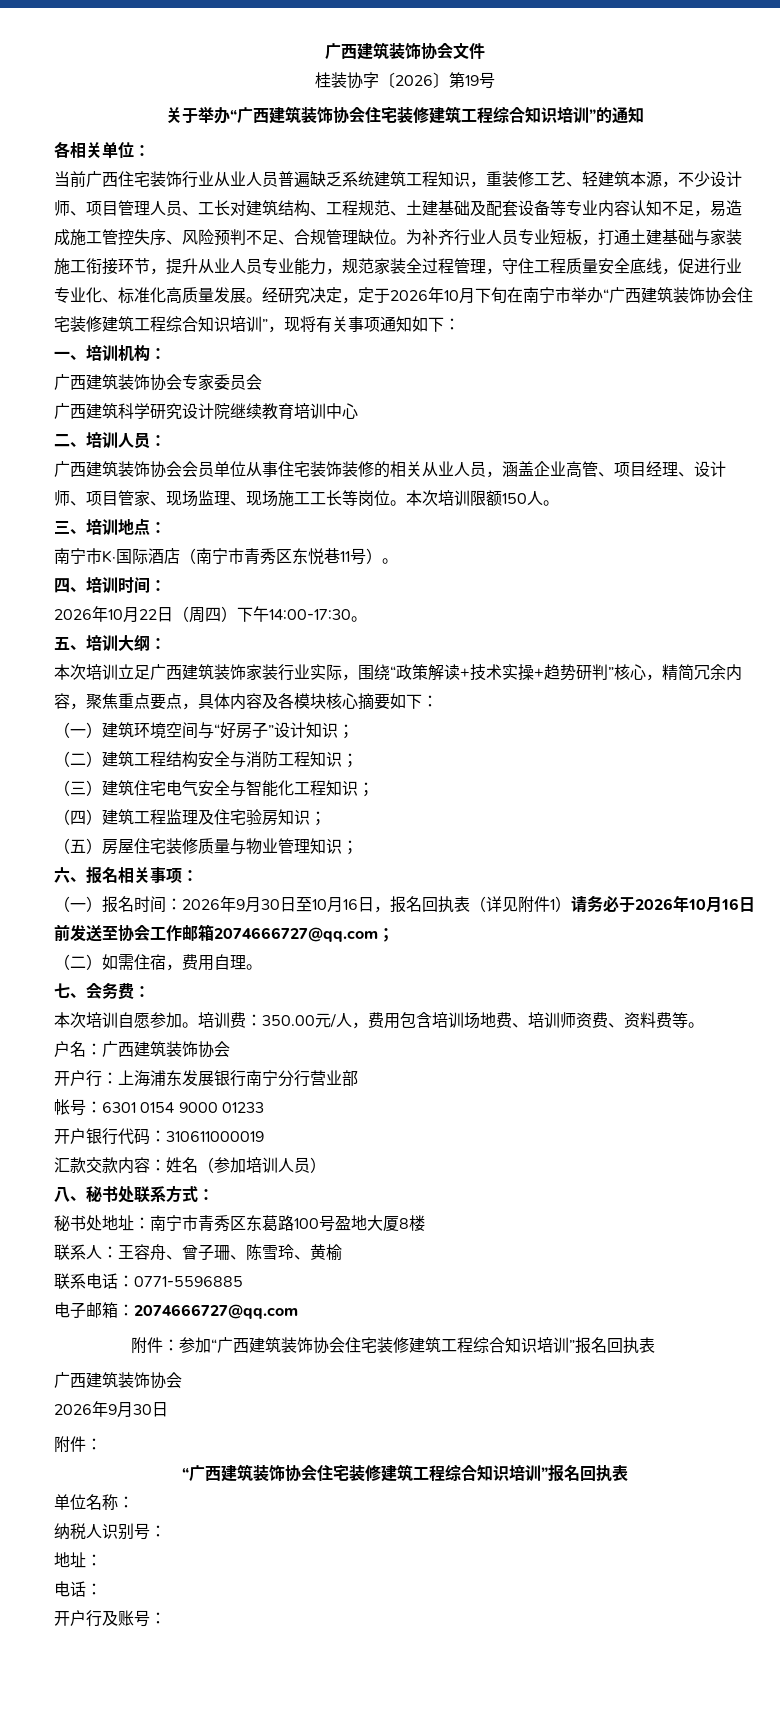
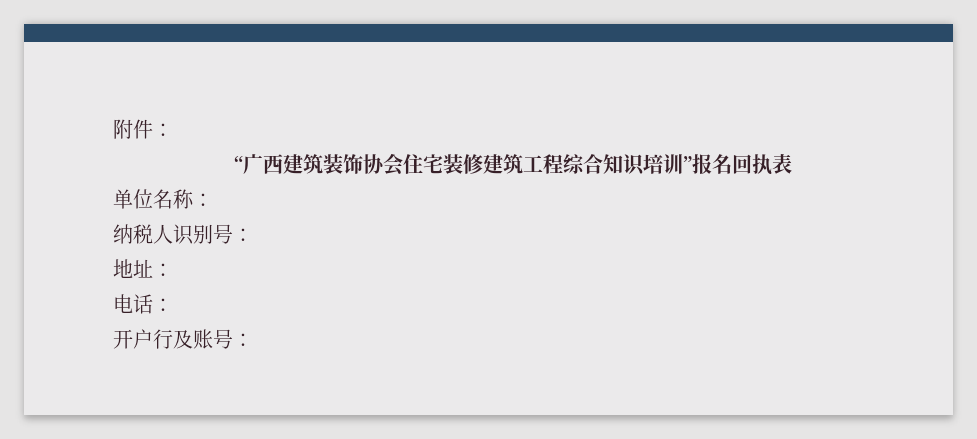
[325,42,485,60] [315,72,495,89] [166,106,644,124] [54,141,150,159] [54,171,742,188] [54,200,742,217] [54,229,742,246] [54,258,742,275] [54,287,753,304] [54,316,460,333] [54,344,166,361] [54,374,262,391] [54,403,358,420] [54,432,166,449] [54,461,726,478] [54,490,559,507] [54,518,166,535] [54,548,398,565] [54,577,166,593] [54,606,367,623] [54,634,166,651] [54,664,742,681] [54,693,438,710] [54,722,354,739] [54,751,358,768] [54,780,374,797] [54,809,326,826] [54,838,358,855] [54,866,198,884] [54,895,755,913] [54,924,394,942] [54,954,262,971] [54,982,150,999] [54,1012,704,1029] [54,1041,230,1058] [54,1070,358,1087] [54,1099,264,1116] [54,1128,264,1145] [54,1157,326,1174] [54,1185,214,1203] [54,1215,425,1232] [54,1244,342,1261] [54,1273,243,1289] [54,1302,298,1319] [131,1337,656,1354] [54,1372,182,1389] [54,1401,168,1418] 广西建筑装饰协会文件 // 桂装协字〔2026〕第19号 // 关于举办“广西建筑装饰协会住宅装修建筑工程综合知识培训”的通知 // 各相关单位： // 当前广西住宅装饰行业从业人员普遍缺乏系统建筑工程知识，重装修工艺、轻建筑本源，不少设计师、项目管理人员、工长对建筑结构、工程规范、土建基础及配套设备等专业内容认知不足，易造成施工管控失序、风险预判不足、合规管理缺位。为补齐行业人员专业短板，打通土建基础与家装施工衔接环节，提升从业人员专业能力，规范家装全过程管理，守住工程质量安全底线，促进行业专业化、标准化高质量发展。经研究决定，定于2026年10月下旬在南宁市举办“广西建筑装饰协会住宅装修建筑工程综合知识培训”，现将有关事项通知如下： // 一、培训机构： // 广西建筑装饰协会专家委员会 // 广西建筑科学研究设计院继续教育培训中心 // 二、培训人员： // 广西建筑装饰协会会员单位从事住宅装饰装修的相关从业人员，涵盖企业高管、项目经理、设计师、项目管家、现场监理、现场施工工长等岗位。本次培训限额150人。 // 三、培训地点： // 南宁市K·国际酒店（南宁市青秀区东悦巷11号）。 // 四、培训时间： // 2026年10月22日（周四）下午14:00-17:30。 // 五、培训大纲： // 本次培训立足广西建筑装饰家装行业实际，围绕“政策解读+技术实操+趋势研判”核心，精简冗余内容，聚焦重点要点，具体内容及各模块核心摘要如下： // （一）建筑环境空间与“好房子”设计知识； // （二）建筑工程结构安全与消防工程知识； // （三）建筑住宅电气安全与智能化工程知识； // （四）建筑工程监理及住宅验房知识； // （五）房屋住宅装修质量与物业管理知识； // 六、报名相关事项： // （一）报名时间：2026年9月30日至10月16日，报名回执表（详见附件1）请务必于2026年10月16日前发送至协会工作邮箱2074666727@qq.com； // （二）如需住宿，费用自理。 // 七、会务费： // 本次培训自愿参加。培训费：350.00元/人，费用包含培训场地费、培训师资费、资料费等。 // 户名：广西建筑装饰协会 // 开户行：上海浦东发展银行南宁分行营业部 // 帐号：6301 0154 9000 01233 // 开户银行代码：310611000019 // 汇款交款内容：姓名（参加培训人员） // 八、秘书处联系方式： // 秘书处地址：南宁市青秀区东葛路100号盈地大厦8楼 // 联系人：王容舟、曾子珊、陈雪玲、黄榆 // 联系电话：0771-5596885 // 电子邮箱：2074666727@qq.com // 附件：参加“广西建筑装饰协会住宅装修建筑工程综合知识培训”报名回执表 // 广西建筑装饰协会 // 2026年9月30日 // -> (113, 129) none

